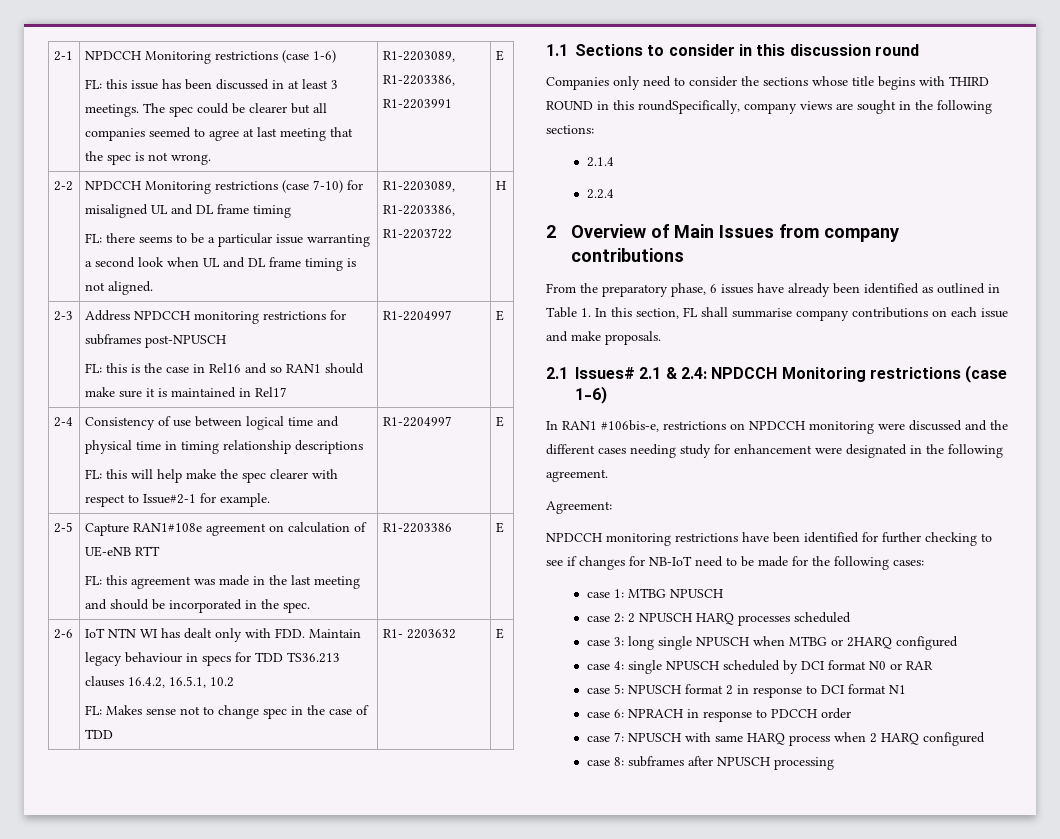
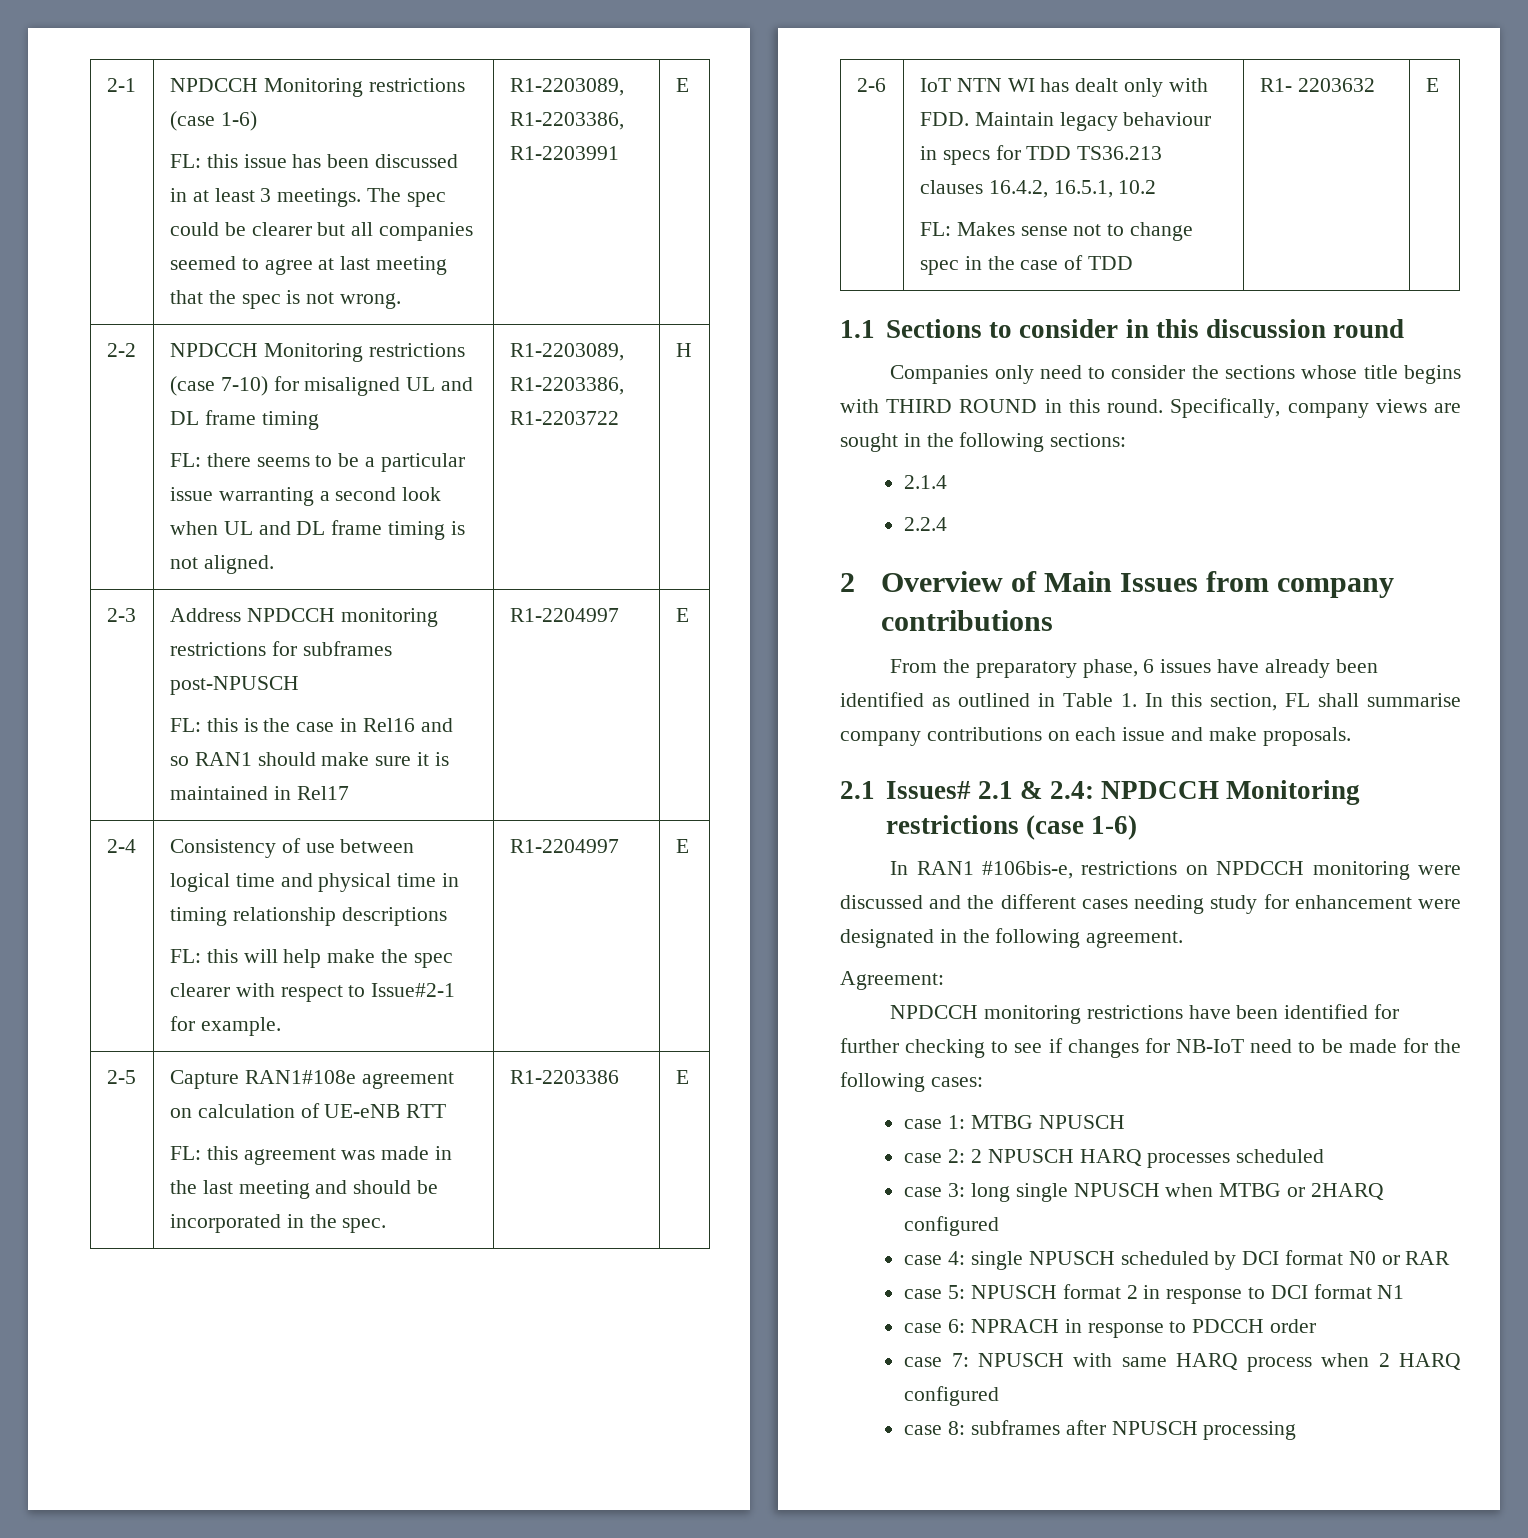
[638,100,740,114] roundSpecifically, -> [1107,398,1281,418] round. Specifically,

